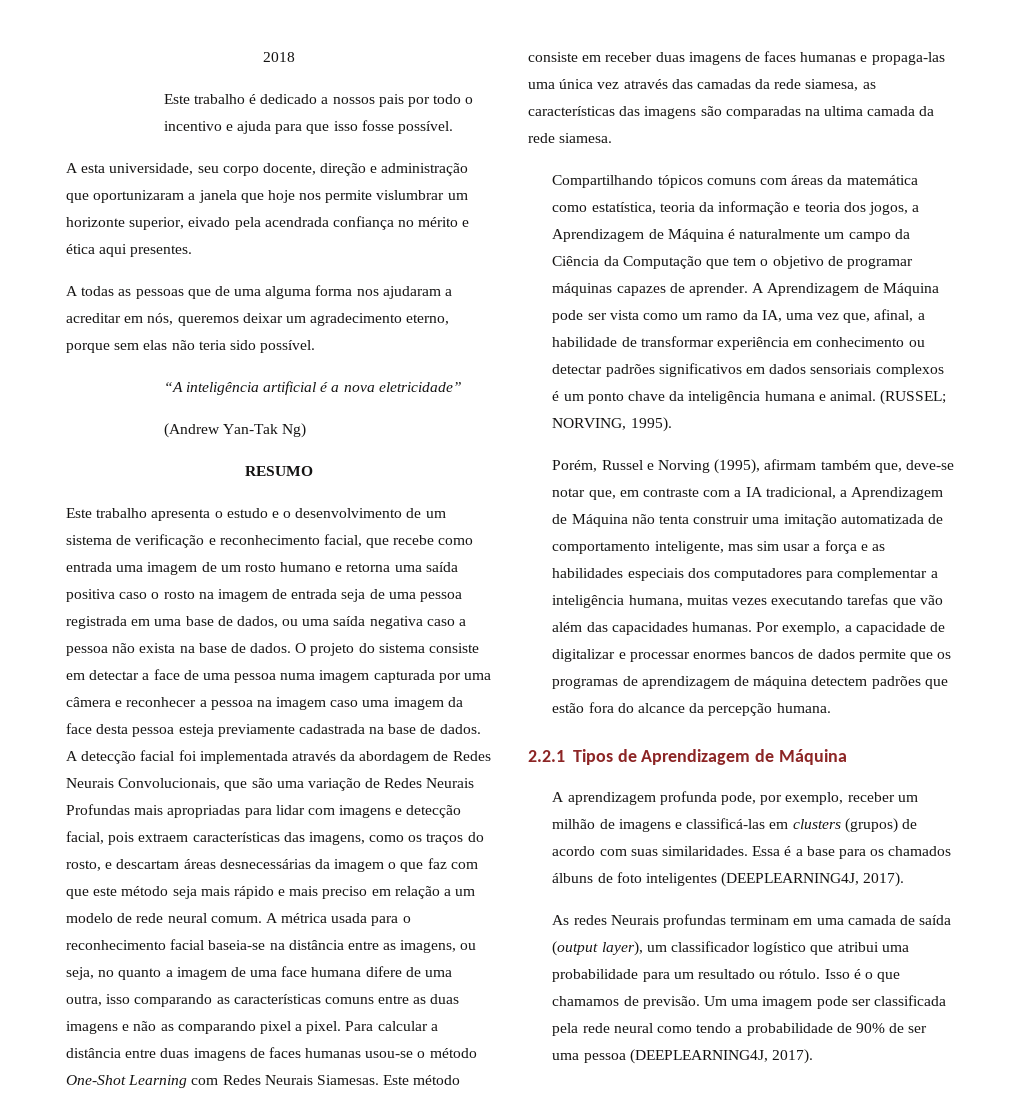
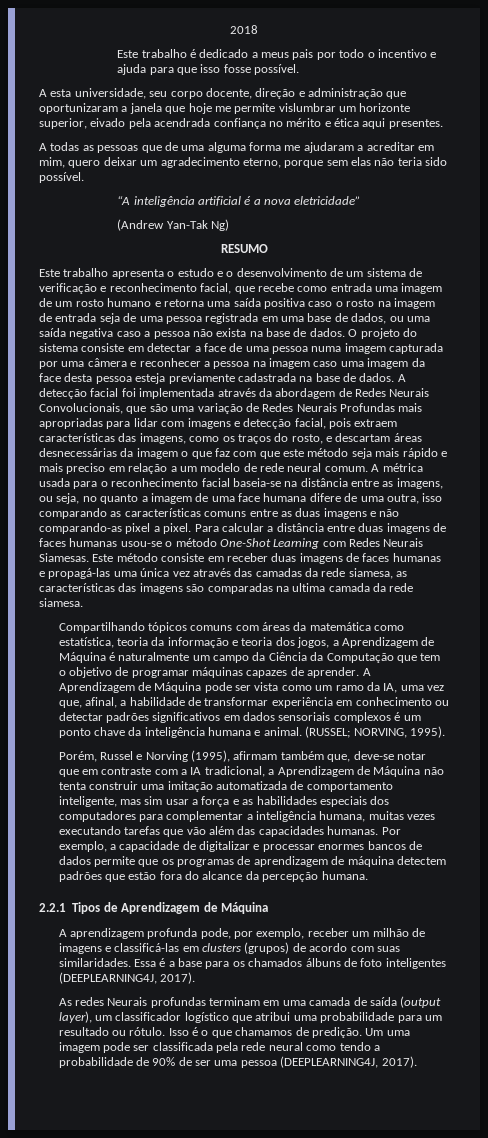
[332,97,375,104] nossos -> [261,52,290,58] meus
[299,193,322,200] nos -> [214,106,231,112] me
[356,289,379,296] nos -> [284,145,301,151] me
[147,313,239,326] nós, queremos -> [39,157,101,168] mim, quero
[160,1021,256,1034] as comparando -> [39,523,122,534] comparando-as
[871,52,945,65] propaga-las -> [48,568,111,579] propagá-las
[588,490,616,500] que, -> [58,769,79,777] que
[642,996,700,1009] previsão. -> [311,1027,362,1038] predição.

